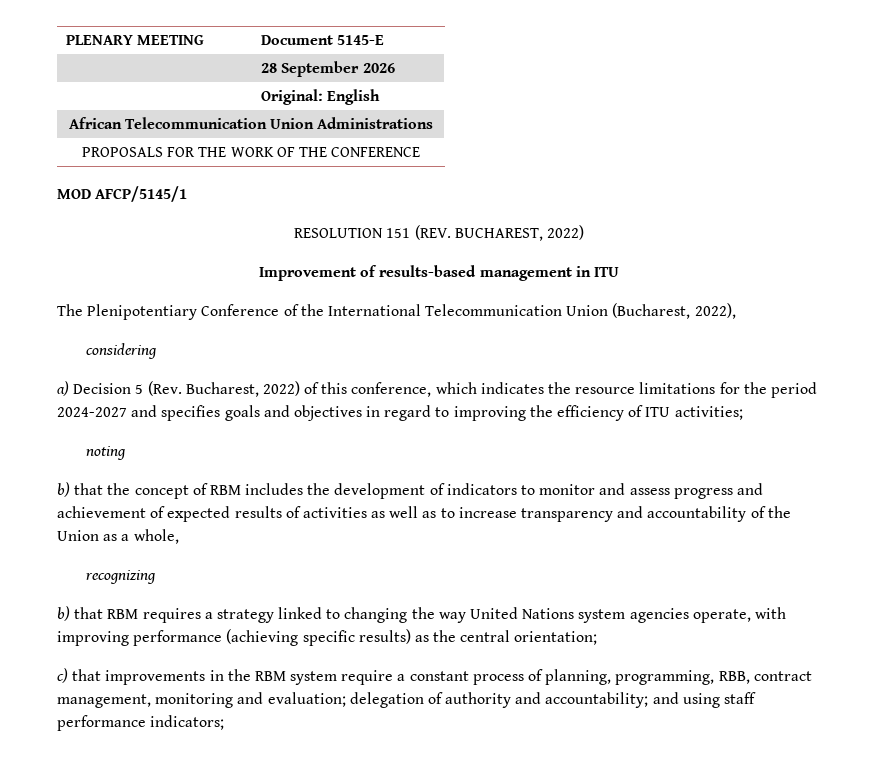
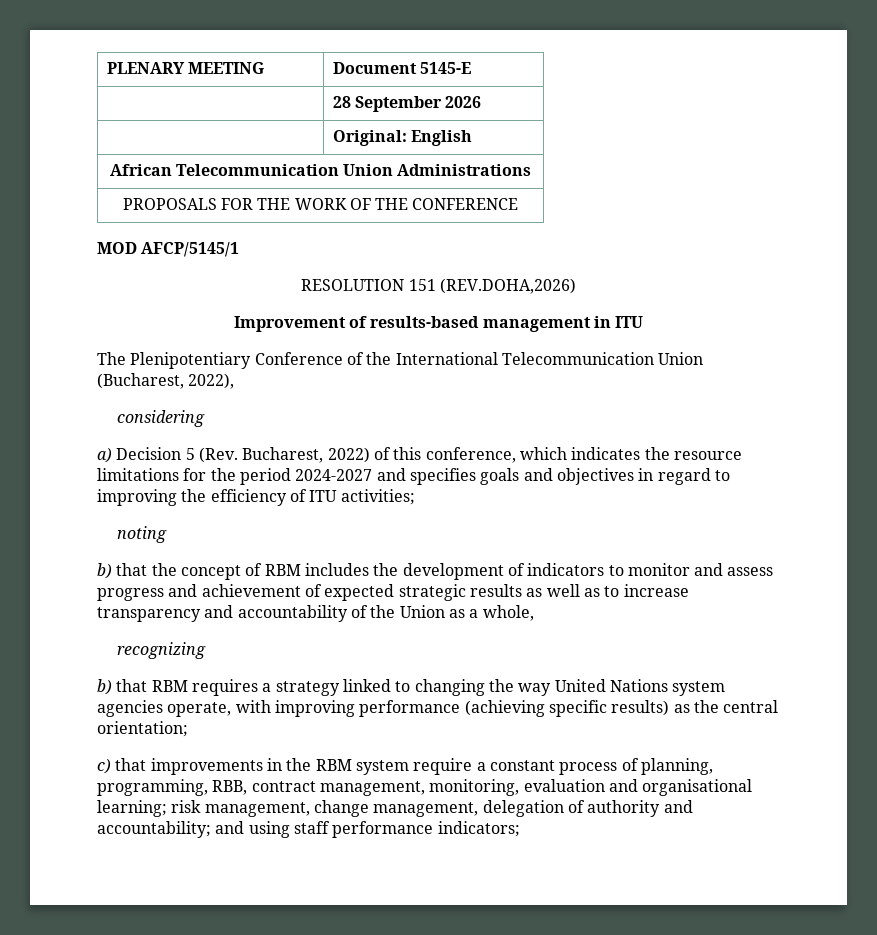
[414,225,584,241] (REV. BUCHAREST, 2022) -> [439,278,576,294] (REV.DOHA,2026)
[234,506,367,518] results of activities -> [398,584,522,601] strategic results
[155,692,346,708] monitoring and evaluation; -> [429,779,753,796] [97,800,479,817] monitoring, evaluation and organisational learning; risk management, change management,

